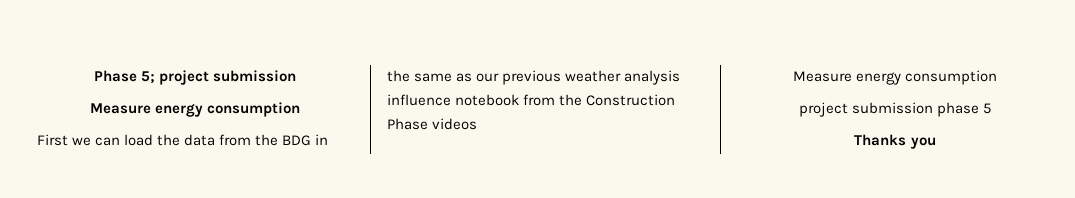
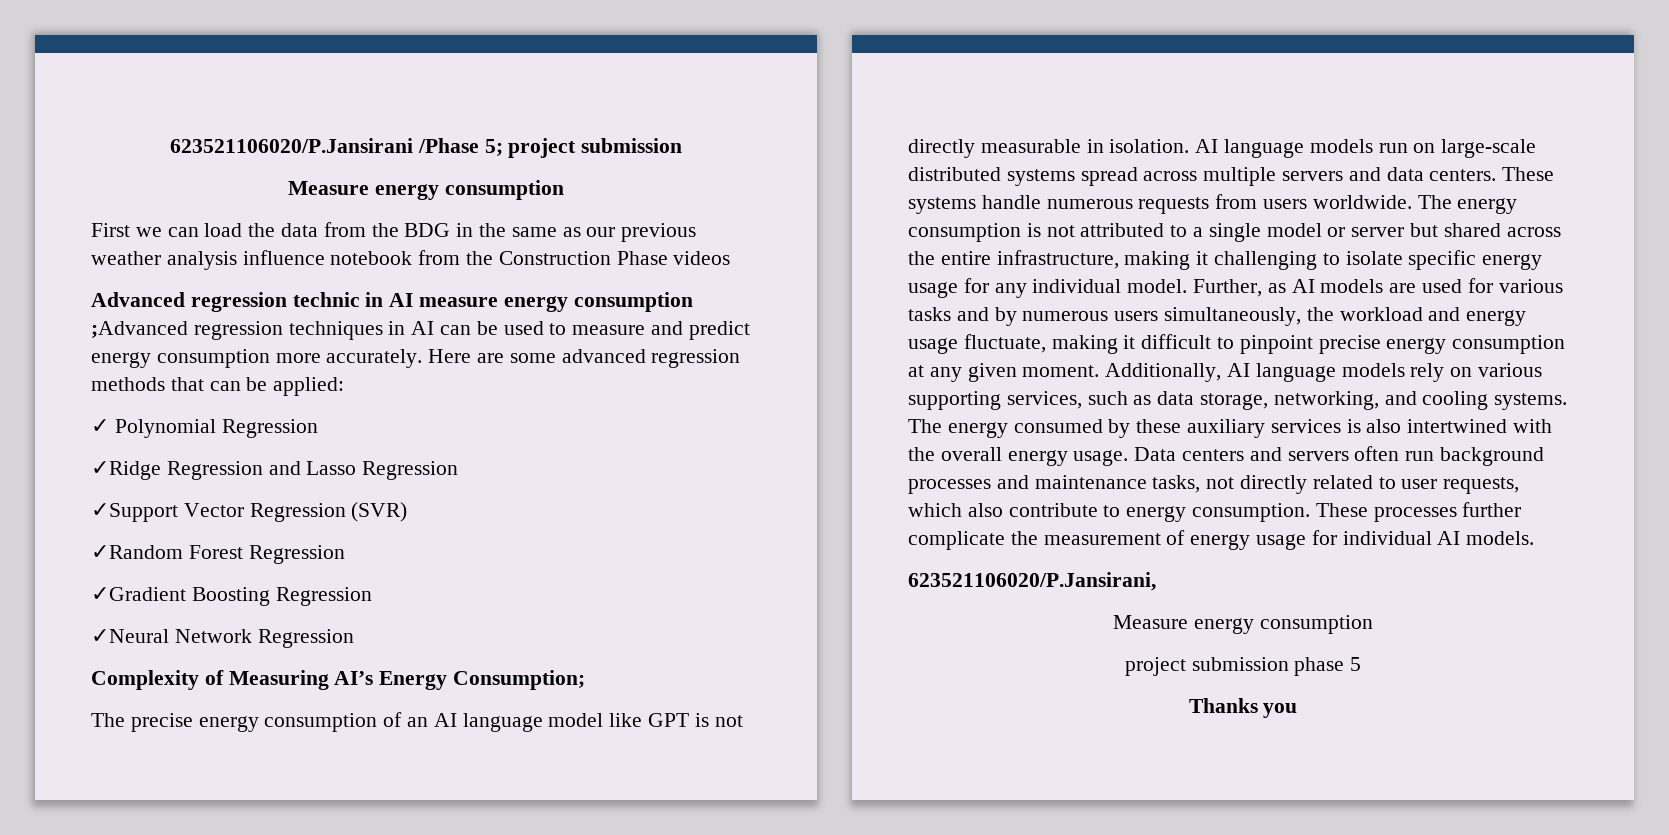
[93,70,137,82] Phase -> [169,138,479,153] 623521106020/P.Jansirani /Phase
(478, 124) none -> [91,292,693,312] [91,321,750,340] [91,349,741,368] [91,377,345,396] [91,419,318,438] [91,461,459,480] [91,502,408,522] [91,545,345,564] [91,587,372,606] [91,629,354,648] [91,670,586,690] [91,712,743,732] [908,139,1537,158] [908,167,1555,186] [908,194,1518,214] [908,223,1561,242] [908,250,1543,270] [908,278,1563,298] [908,307,1527,326] [908,334,1566,354] [908,363,1543,382] [908,391,1568,410] [908,419,1553,438] [908,446,1545,466] [908,475,1520,494] [908,502,1522,522] [908,530,1535,550] [908,572,1156,591] // Advanced regression technic in AI measure energy consumption ;Advanced regression techniques in AI can be used to measure and predict energy consumption more accurately. Here are some advanced regression methods that can be applied: // ✓ Polynomial Regression // ✓Ridge Regression and Lasso Regression // ✓Support Vector Regression (SVR) // ✓Random Forest Regression // ✓Gradient Boosting Regression // ✓Neural Network Regression // Complexity of Measuring AI’s Energy Consumption; // The precise energy consumption of an AI language model like GPT is not directly measurable in isolation. AI language models run on large-scale distributed systems spread across multiple servers and data centers. These systems handle numerous requests from users worldwide. The energy consumption is not attributed to a single model or server but shared across the entire infrastructure, making it challenging to isolate specific energy usage for any individual model. Further, as AI models are used for various tasks and by numerous users simultaneously, the workload and energy usage fluctuate, making it difficult to pinpoint precise energy consumption at any given moment. Additionally, AI language models rely on various supporting services, such as data storage, networking, and cooling systems. The energy consumed by these auxiliary services is also intertwined with the overall energy usage. Data centers and servers often run background processes and maintenance tasks, not directly related to user requests, which also contribute to energy consumption. These processes further complicate the measurement of energy usage for individual AI models. // 623521106020/P.Jansirani,

